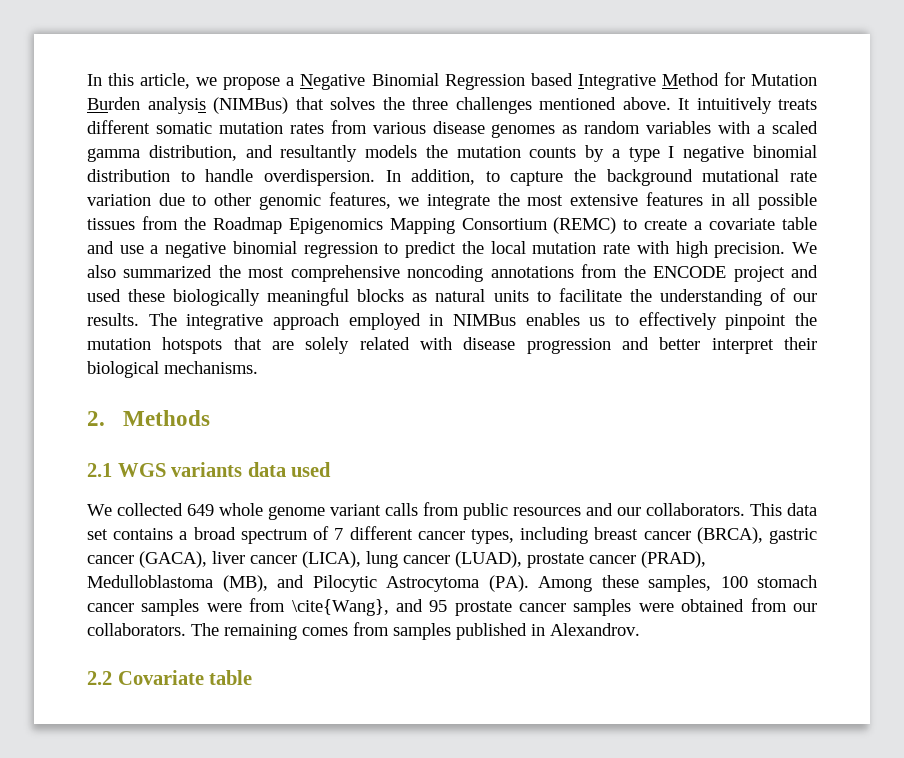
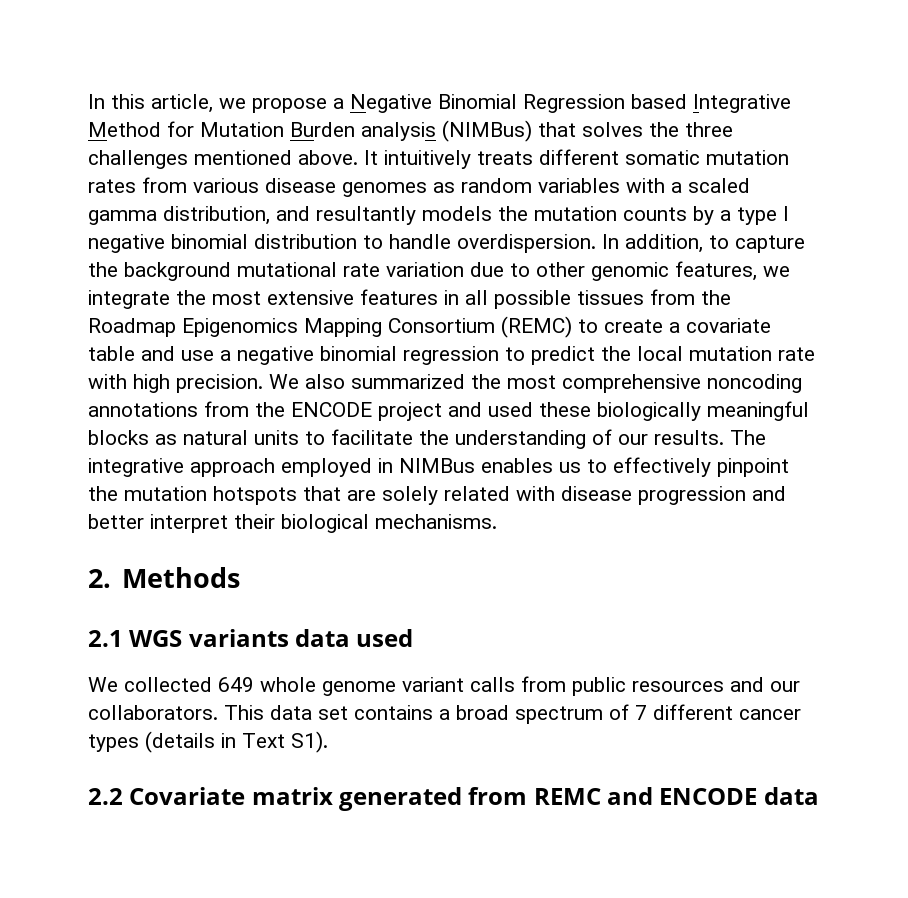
[470,527,817,544] [87,551,706,568] [87,575,817,592] [87,598,817,616] [87,622,640,640] [87,670,253,685] types, including breast cancer (BRCA), gastric cancer (GACA), liver cancer (LICA), lung cancer (LUAD), prostate cancer (PRAD), Medulloblastoma (MB), and Pilocytic Astrocytoma (PA). Among these samples, 100 stomach cancer samples were from \cite{Wang}, and 95 prostate cancer samples were obtained from our collaborators. The remaining comes from samples published in Alexandrov. // 2.2 Covariate table -> [88,731,328,753] [88,787,819,811] types (details in Text S1). // 2.2 Covariate matrix generated from REMC and ENCODE data

